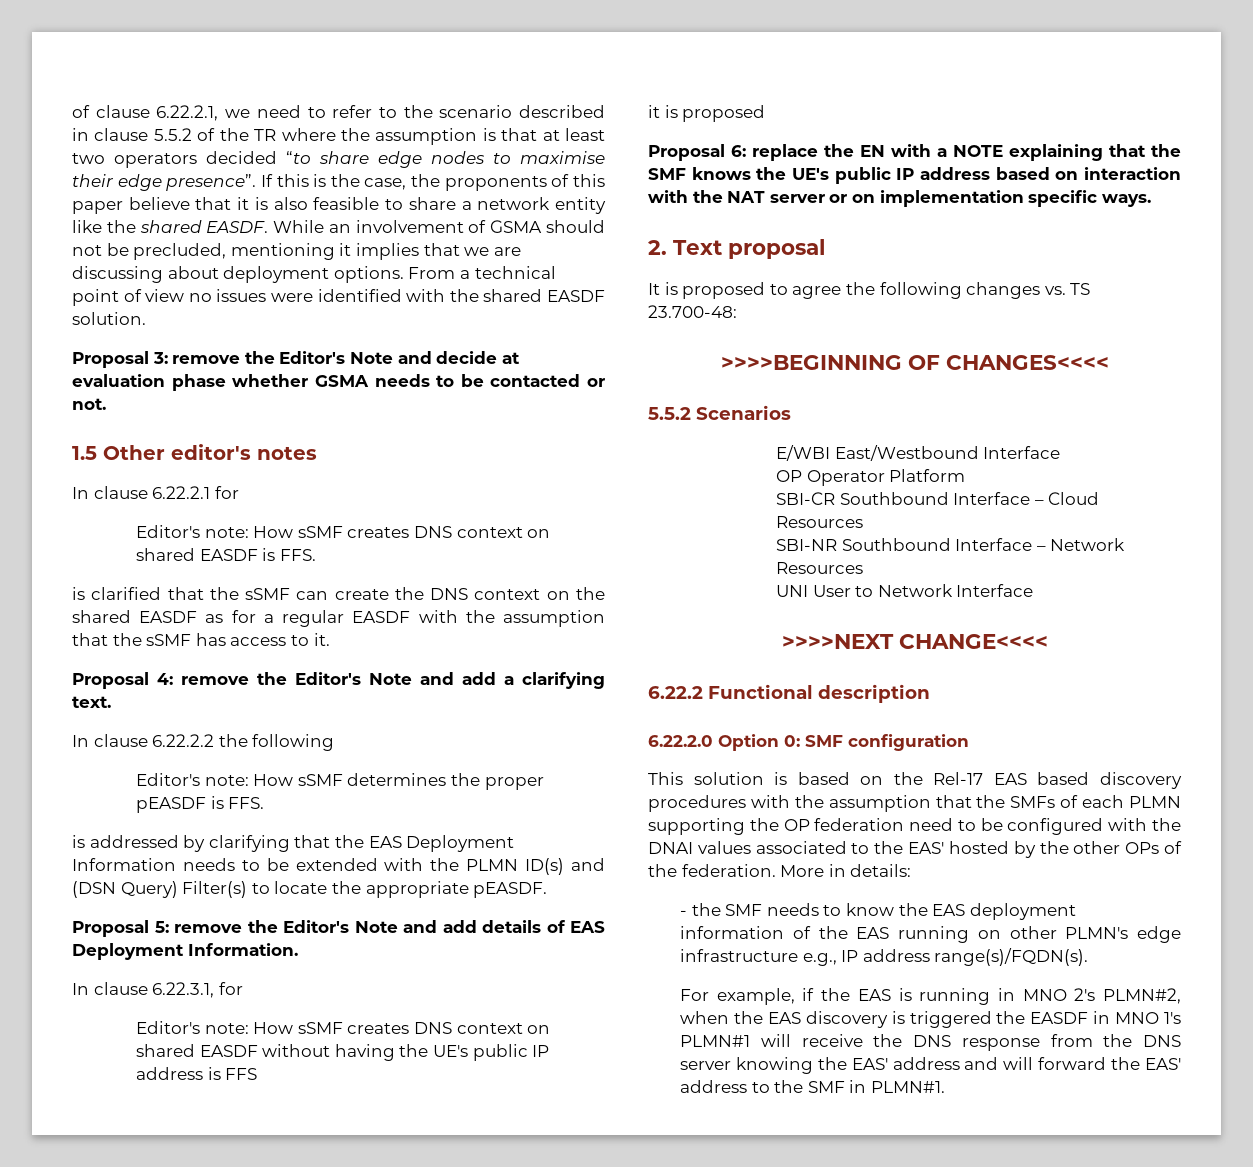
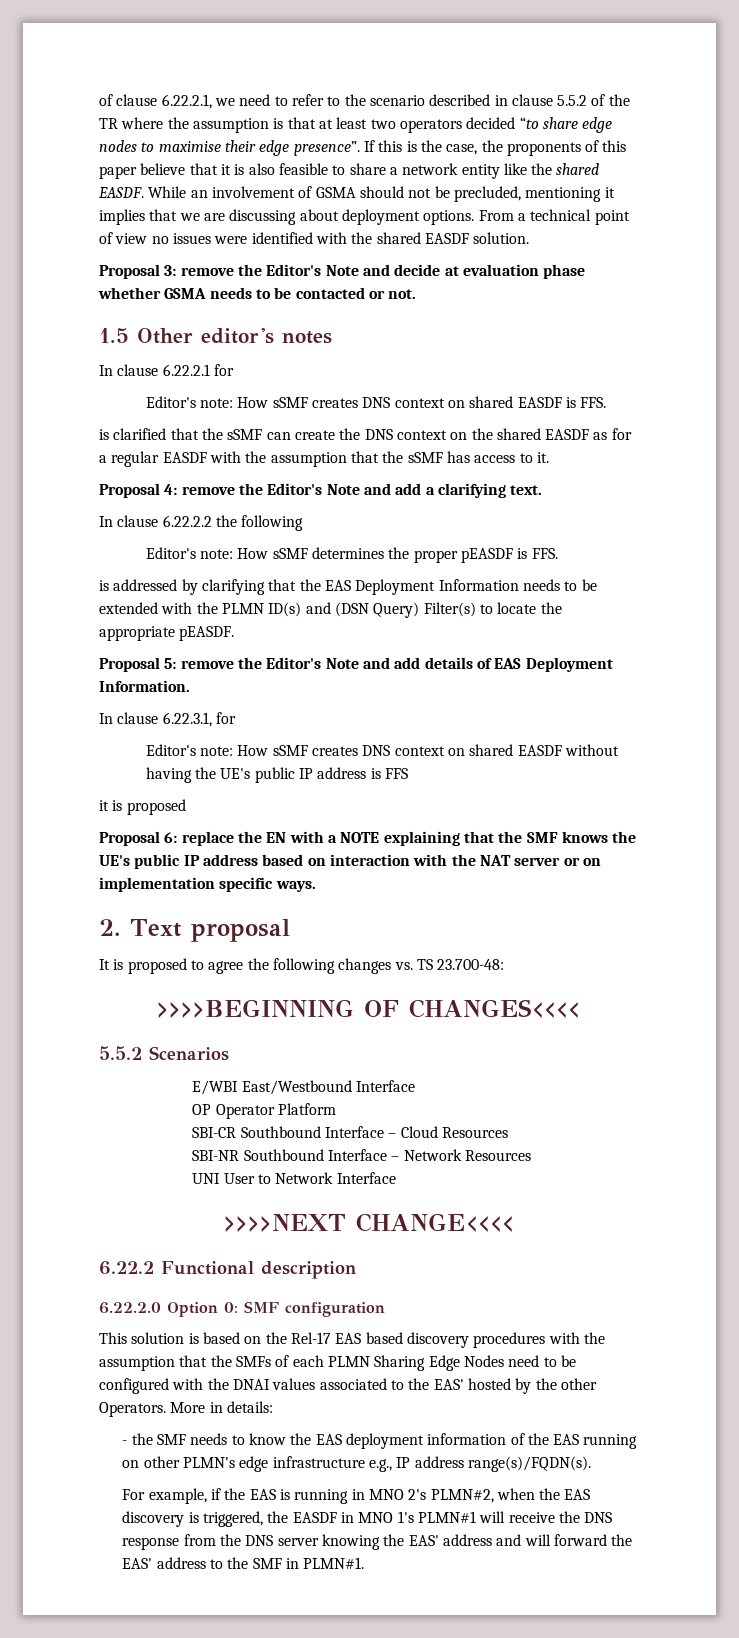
[648,818,905,835] supporting the OP federation -> [374,1355,504,1371] Sharing Edge Nodes
[1125,841,1182,854] [648,864,776,877] OPs of the federation. -> [99,1402,166,1417] Operators.
[909,1011,992,1028] triggered -> [202,1511,263,1527] triggered,

